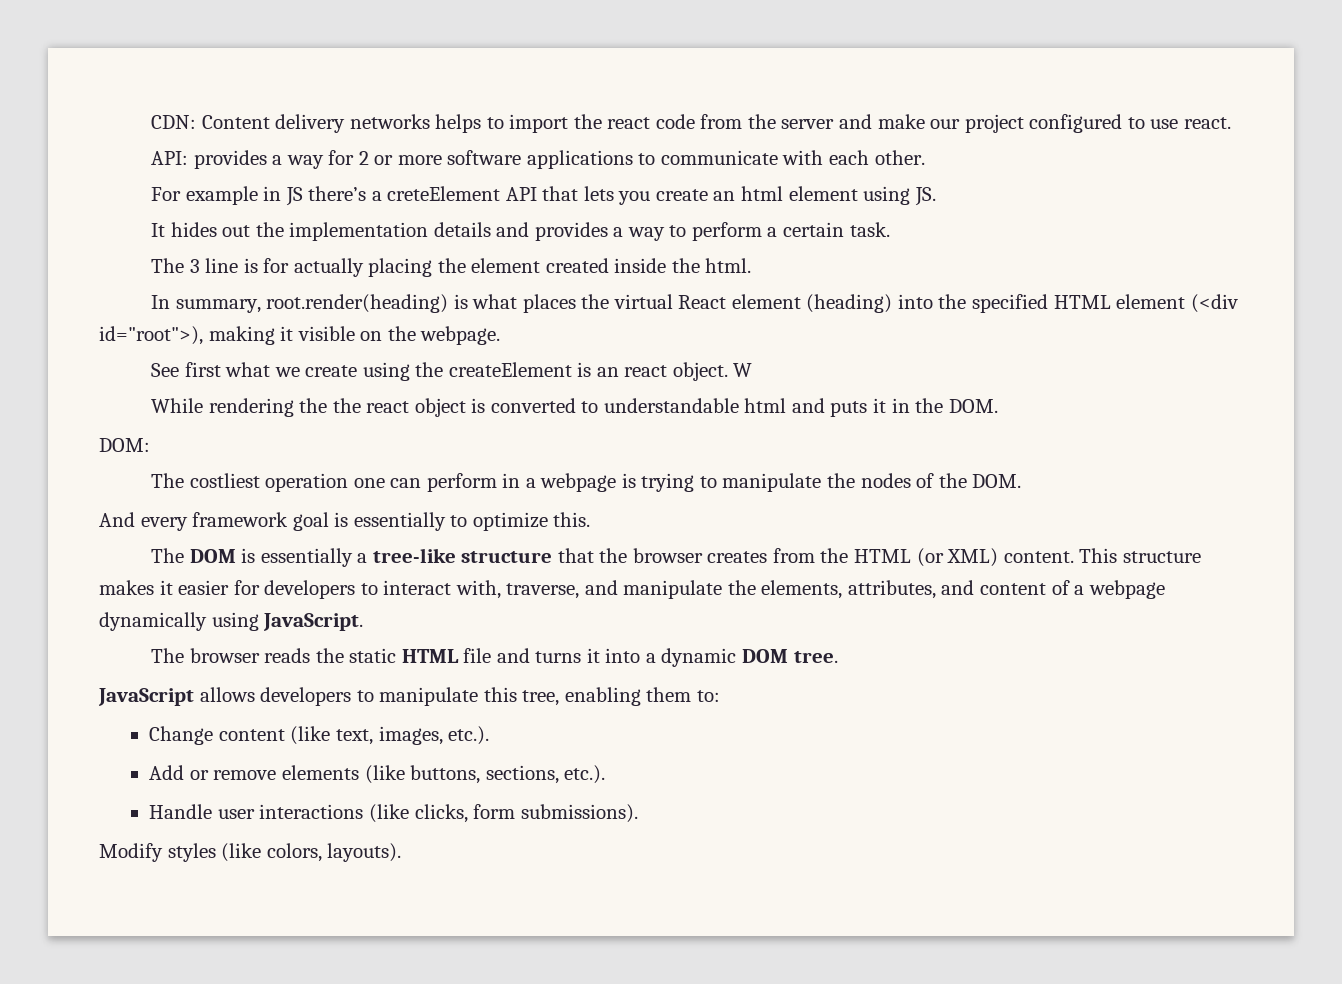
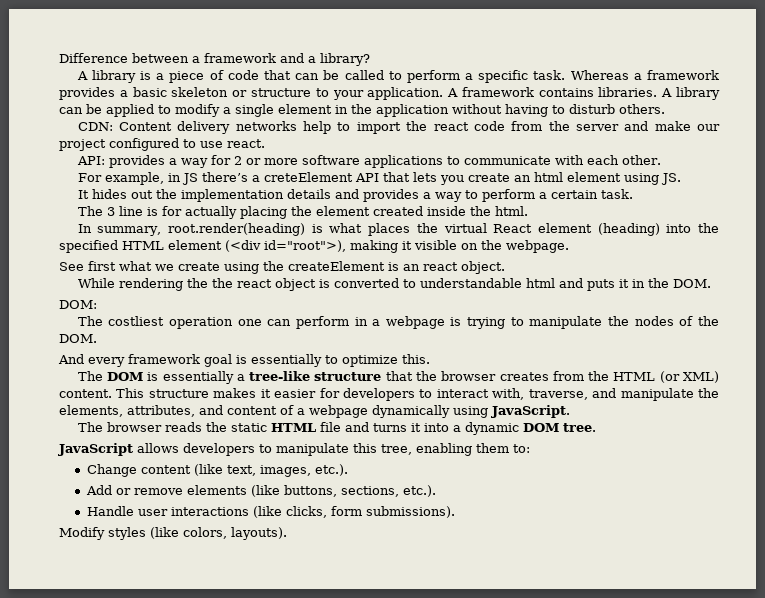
(151, 122) none -> [59,53,370,66] [76,70,719,83] [59,87,721,100] [59,104,665,117] Difference between a framework and a library? // A library is a piece of code that can be called to perform a specific task. Whereas a framework provides a basic skeleton or structure to your application. A framework contains libraries. A library can be applied to modify a single element in the application without having to disturb others. //
[435,114,482,133] helps -> [303,121,332,134] help
[185,186,258,205] example -> [104,172,164,185] example,
[733,363,753,377] W -> (505, 267) none

